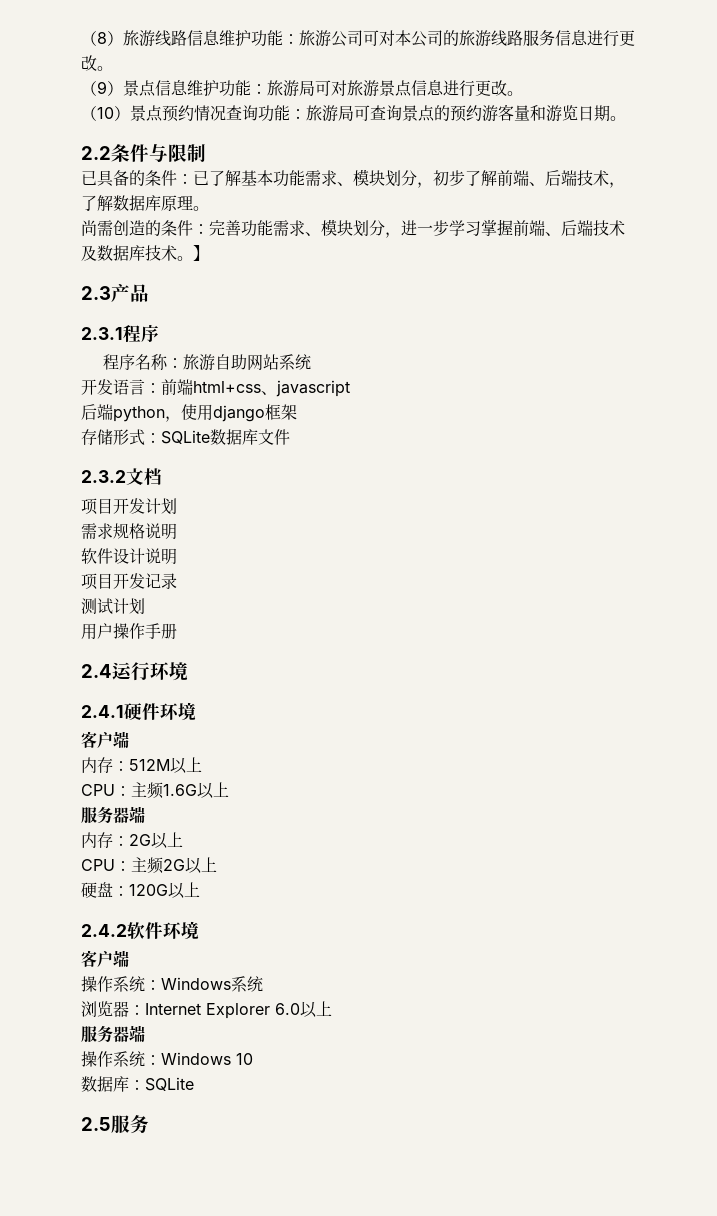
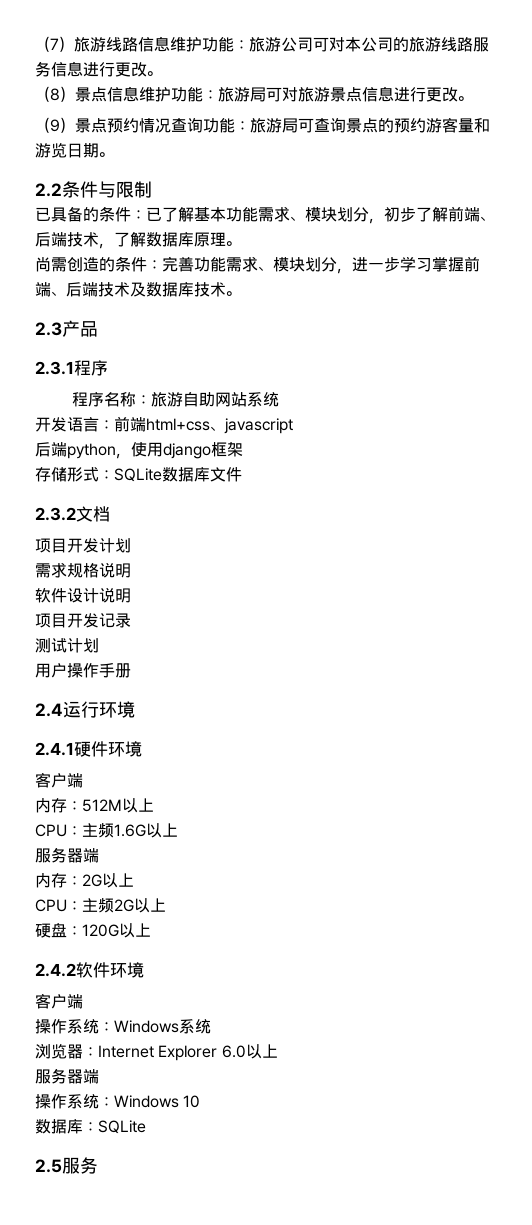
[81,31,107,46] （8 -> [35,36,59,52] （7
[97,81,107,94] 9 -> [50,88,60,101] 8
[97,107,114,119] 10 -> [50,119,60,132] 9
[193,245,209,261] 】 -> (241, 293) none

